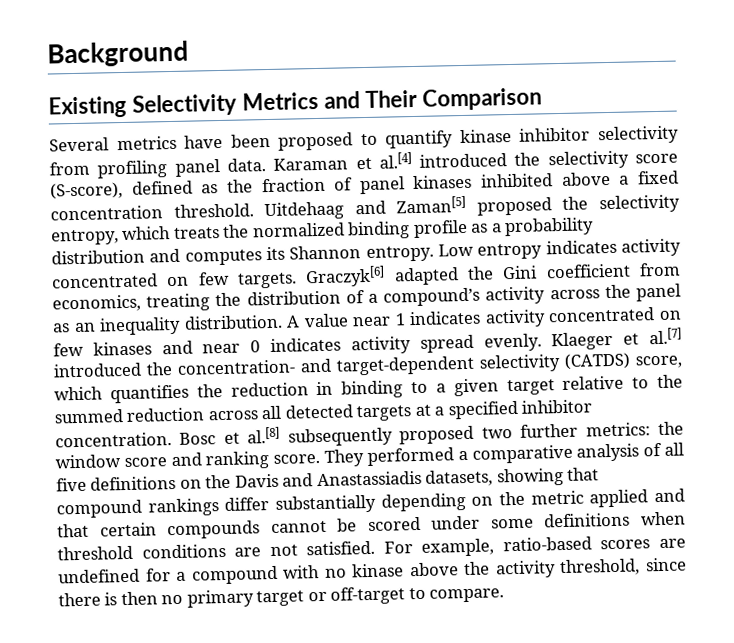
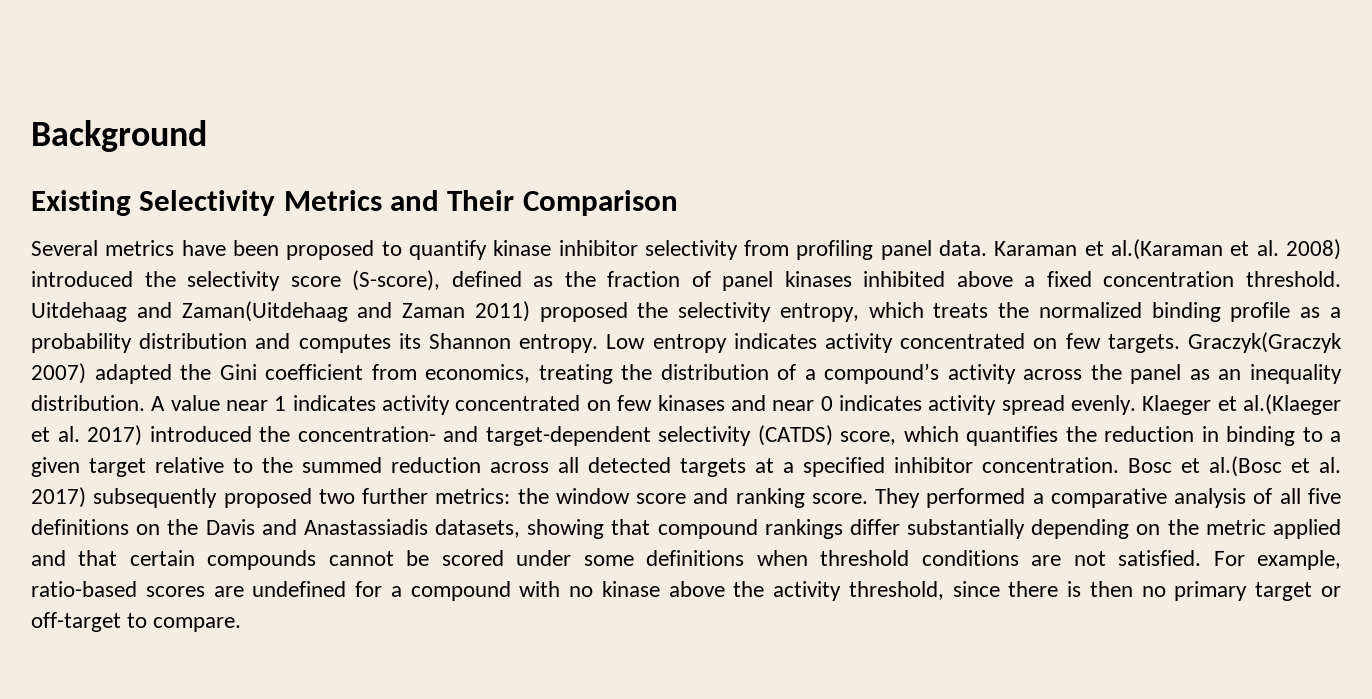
[378,152,412,169] al.[4] -> [1111,239,1341,260] al.(Karaman et al. 2008)
[396,195,467,214] Zaman[5] -> [181,301,530,322] Zaman(Uitdehaag and Zaman 2011)
[305,265,386,288] Graczyk[6] -> [1188,332,1343,353] [31,363,86,384] Graczyk(Graczyk 2007)
[649,327,682,345] al.[7] -> [1243,394,1341,415] [31,425,142,446] al.(Klaeger et al. 2017)
[247,426,281,444] al.[8] -> [1209,456,1341,477] [31,487,86,508] al.(Bosc et al. 2017)

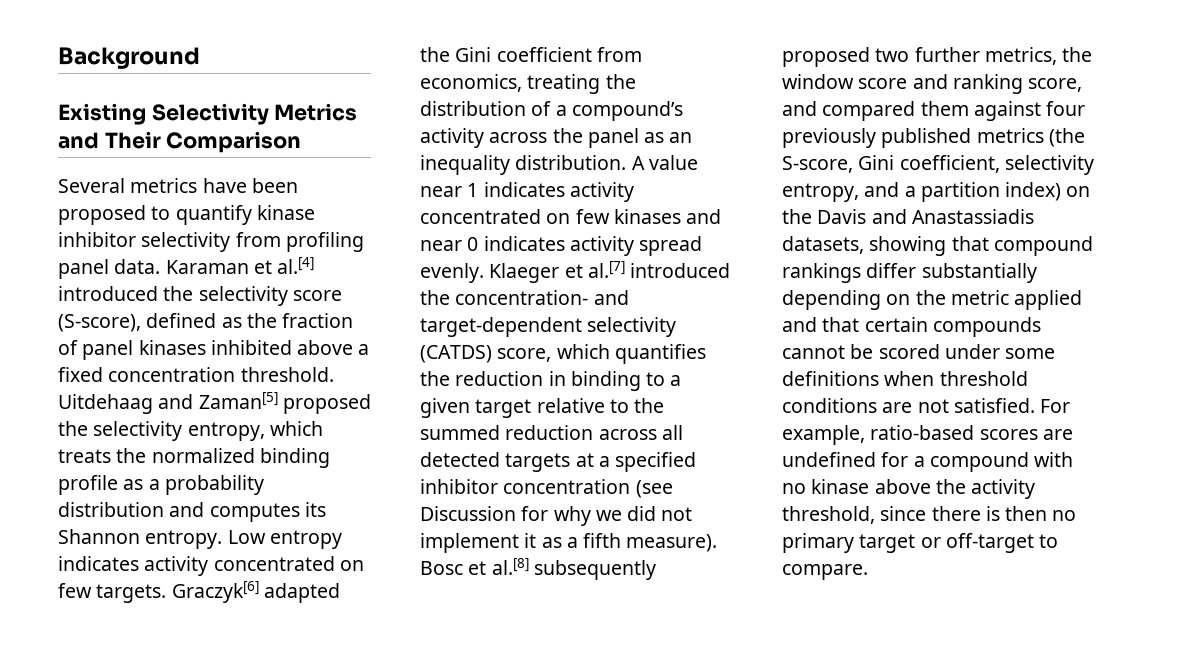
[1111,239,1341,260] al.(Karaman et al. 2008) -> [277,257,315,274] al.[4]
[181,301,530,322] Zaman(Uitdehaag and Zaman 2011) -> [198,392,278,409] Zaman[5]
[1188,332,1343,353] [31,363,86,384] Graczyk(Graczyk 2007) -> [171,581,259,603] Graczyk[6]
[1243,394,1341,415] [31,425,142,446] al.(Klaeger et al. 2017) -> [587,261,625,278] al.[7]
[982,456,1341,477] [31,487,86,508] concentration. Bosc et al.(Bosc et al. 2017) -> [503,479,673,498] [420,506,693,526] [420,533,718,553] [420,558,529,575] concentration (see Discussion for why we did not implement it as a fifth measure). Bosc et al.[8]
[435,488,511,504] metrics: -> [984,47,1057,65] metrics,
[811,488,1342,508] [31,519,129,535] score. They performed a comparative analysis of all five definitions -> [1028,78,1083,92] [782,101,1086,121] [782,128,1085,148] [782,155,1094,175] [782,182,1062,202] score, and compared them against four previously published metrics (the S-score, Gini coefficient, selectivity entropy, and a partition index)

